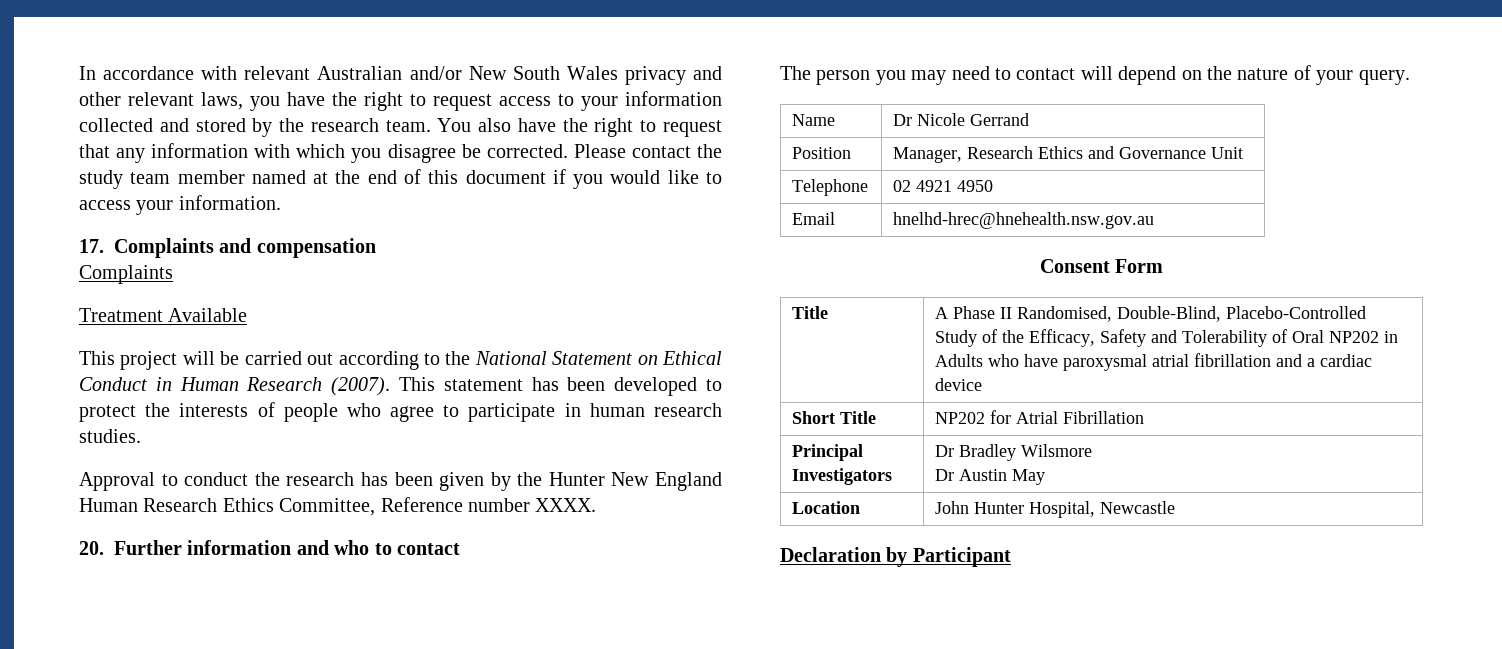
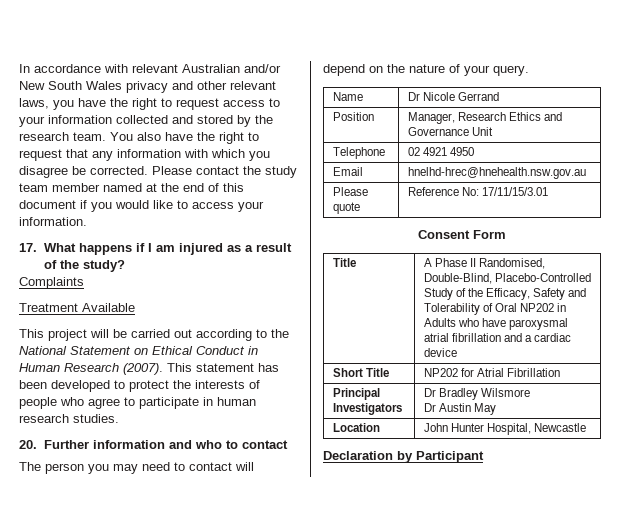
[114,238,376,258] Complaints and compensation -> [43,243,292,255] [43,260,125,272] What happens if I am injured as a result of the study?
[79,472,722,491] [79,497,597,516] // Approval to conduct the research has been given by the Hunter New England Human Research Ethics Committee, Reference number XXXX. -> (119, 418) none
(1155, 220) none -> [332,187,368,196] [332,202,360,214] [407,187,549,196] // Please quote | Reference No: 17/11/15/3.01

